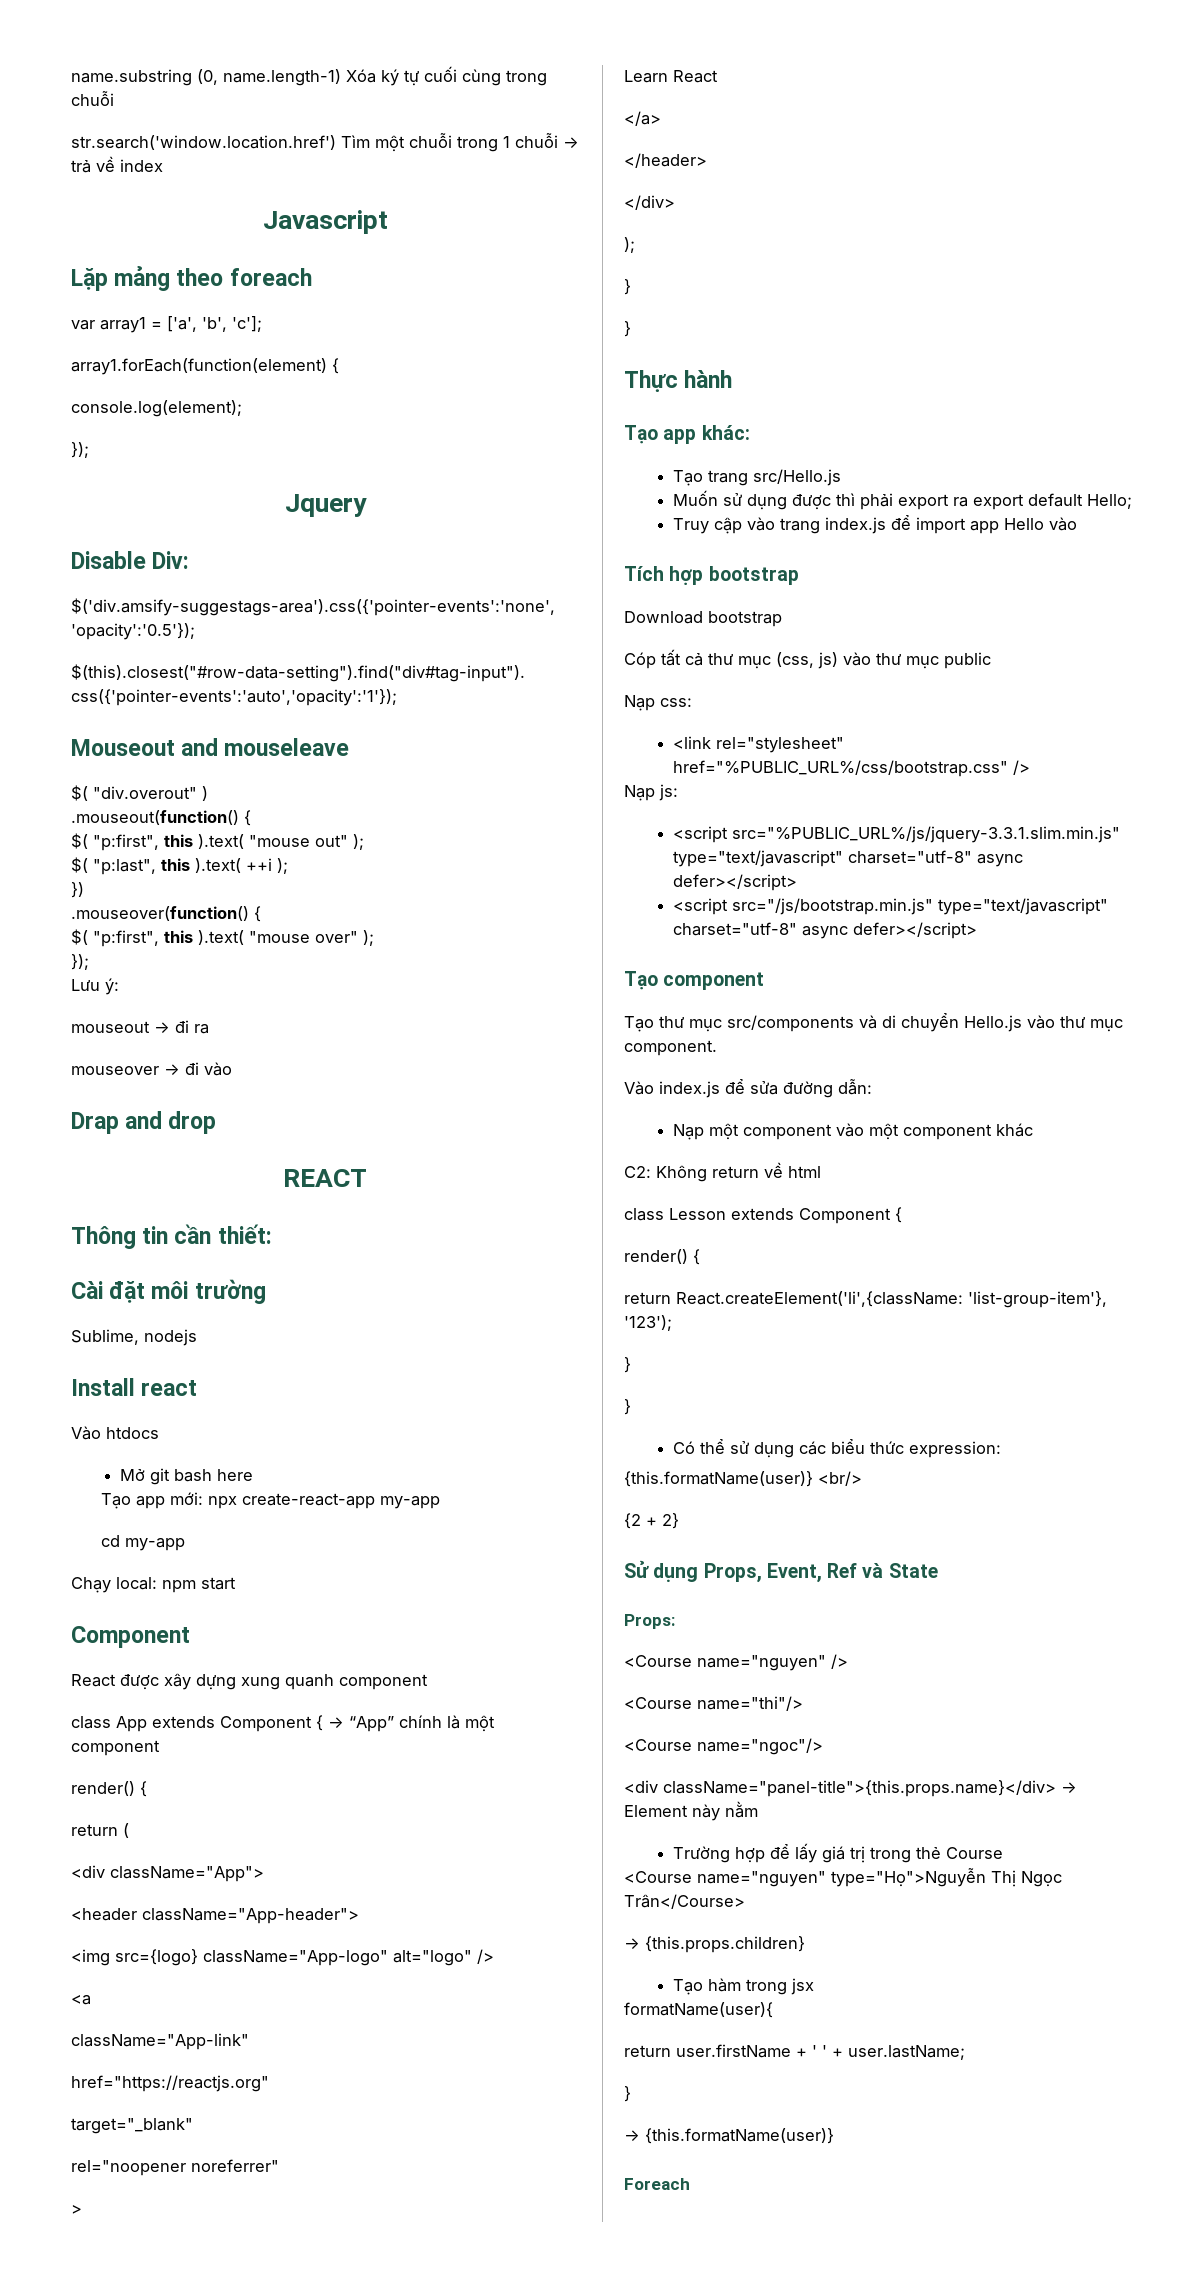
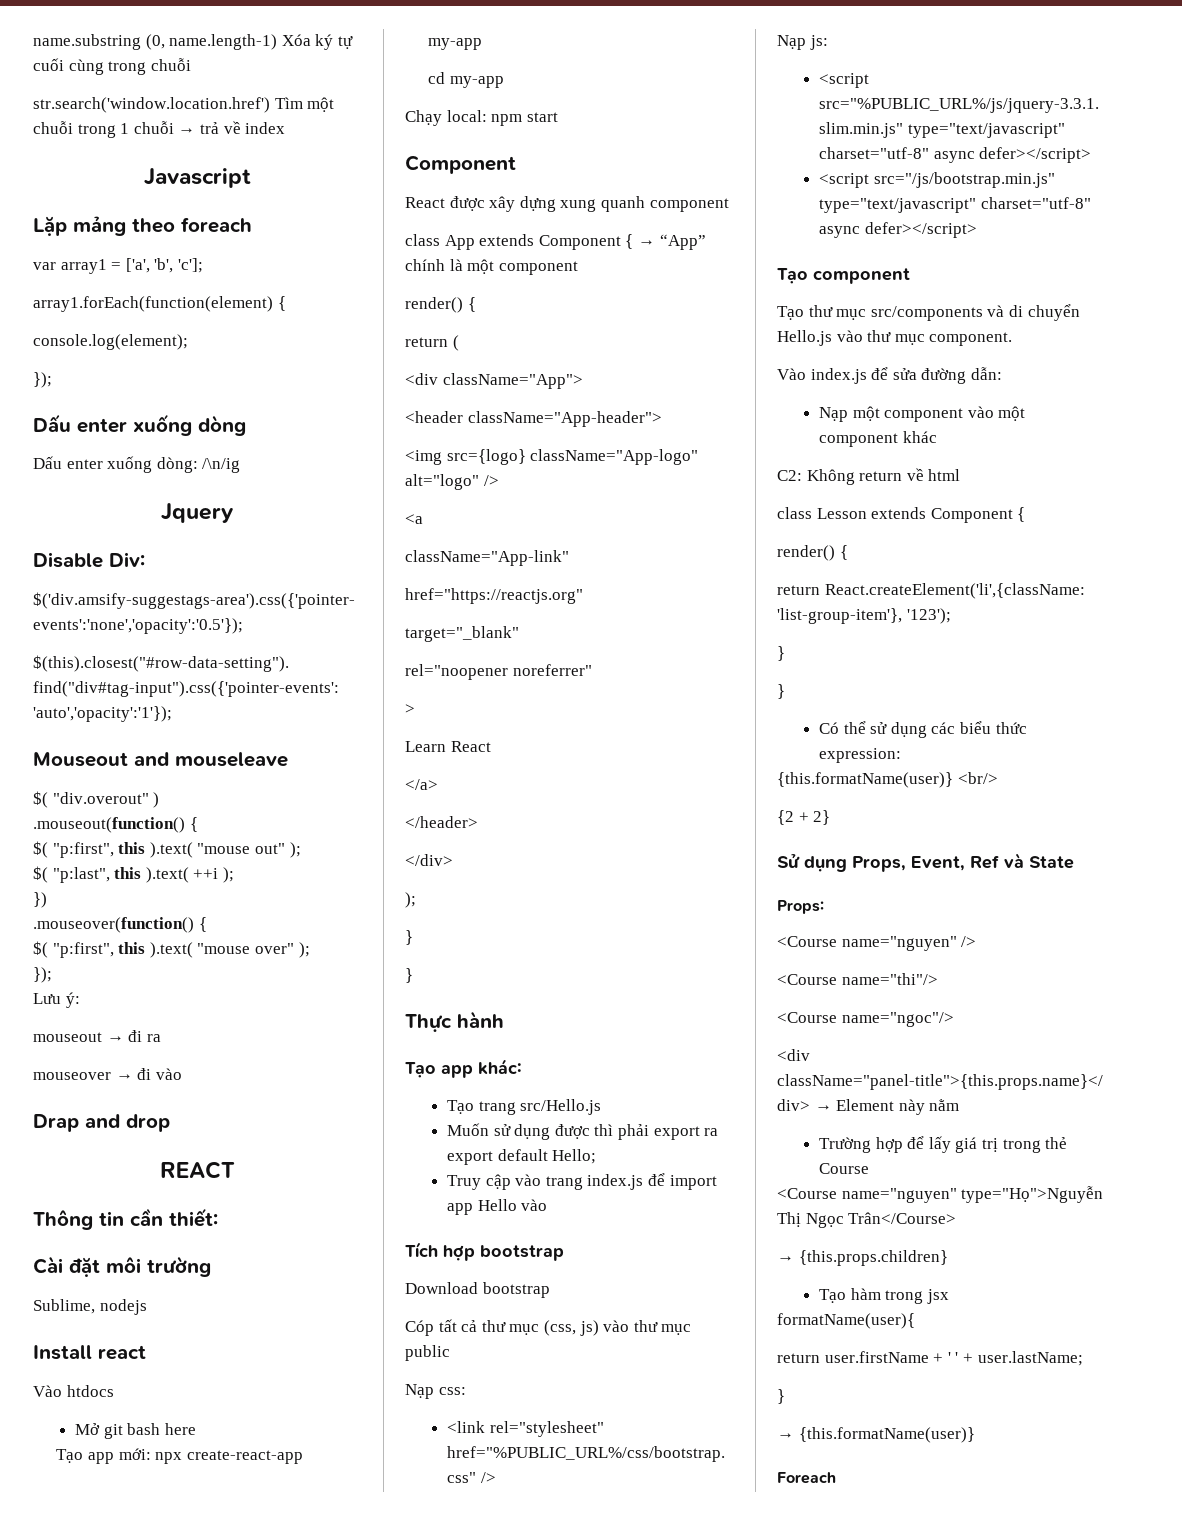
(89, 450) none -> [33,414,246,436] [33,456,241,473] // Dấu enter xuống dòng // Dấu enter xuống dòng: /\n/ig

